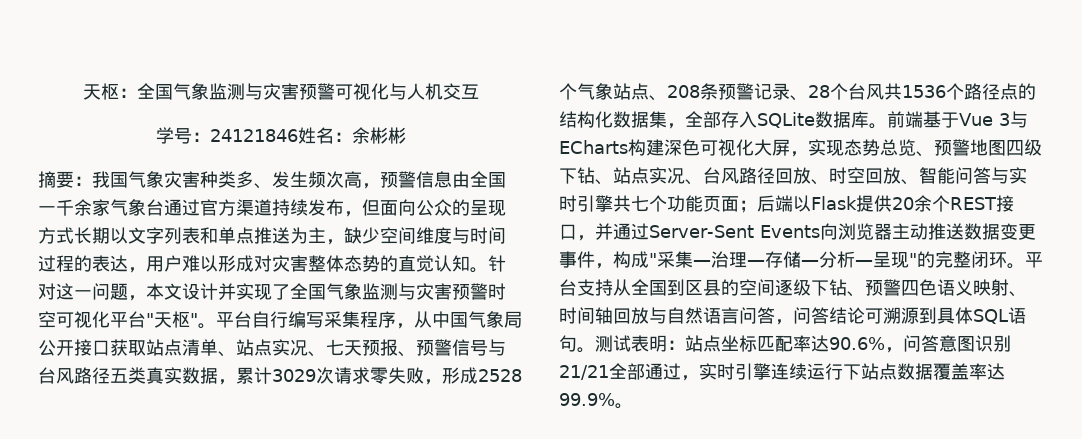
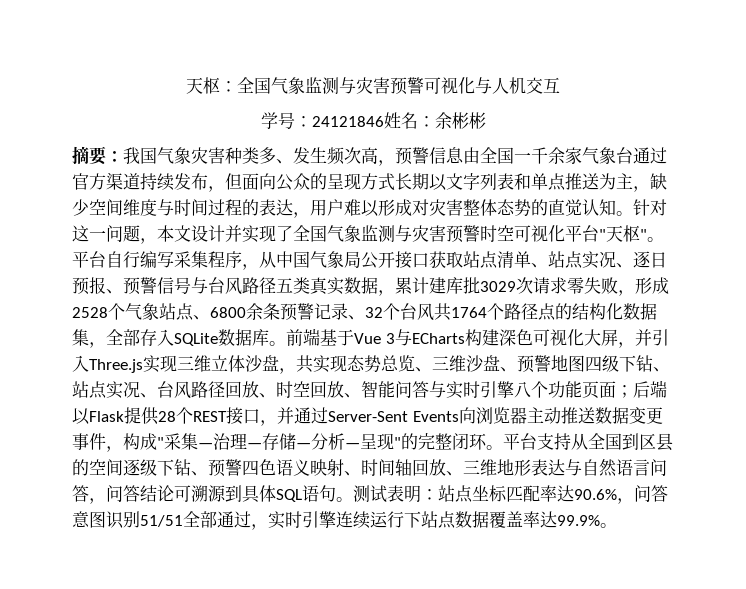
[326,339,362,356] 七天 -> [633,251,667,268] 逐日
(272, 375) none -> [429,277,480,294] 建库批
[667,85,700,98] 208 -> [210,303,263,320] 6800余
[808,85,830,98] 28 -> [365,307,383,318] 32
[902,85,946,98] 1536 -> [451,307,487,318] 1764
(808, 154) none -> [634,329,669,346] [72,355,313,374] 并引入Three.js实现三维立体沙盘，共
(934, 154) none -> [432,355,517,372] 三维沙盘、
[613,195,649,212] 共七 -> [514,381,531,398] 八
[892,195,932,212] 20余 -> [158,411,176,422] 28
(649, 315) none -> [446,459,565,476] 、三维地形表达
[559,365,609,380] 21/21 -> [140,515,183,527] 51/51

